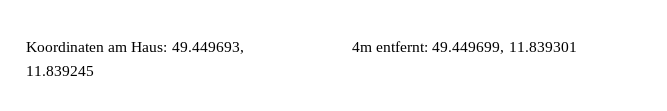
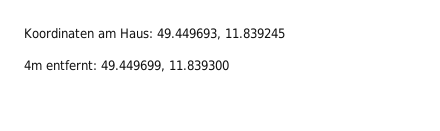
[508,42,577,52] 11.839301 -> [169,60,229,71] 11.839300

